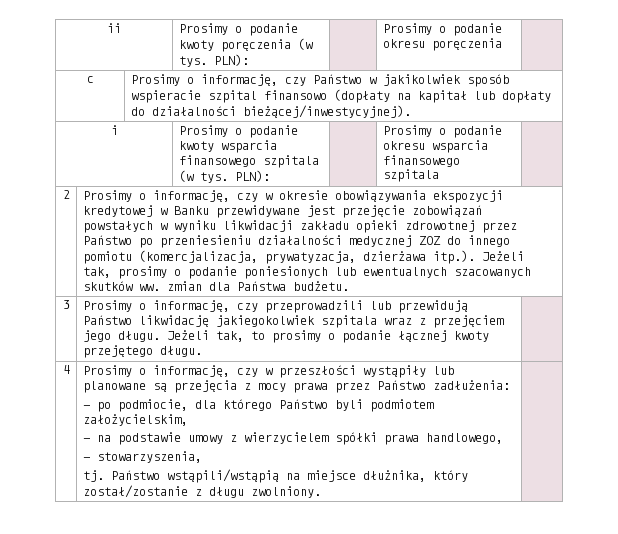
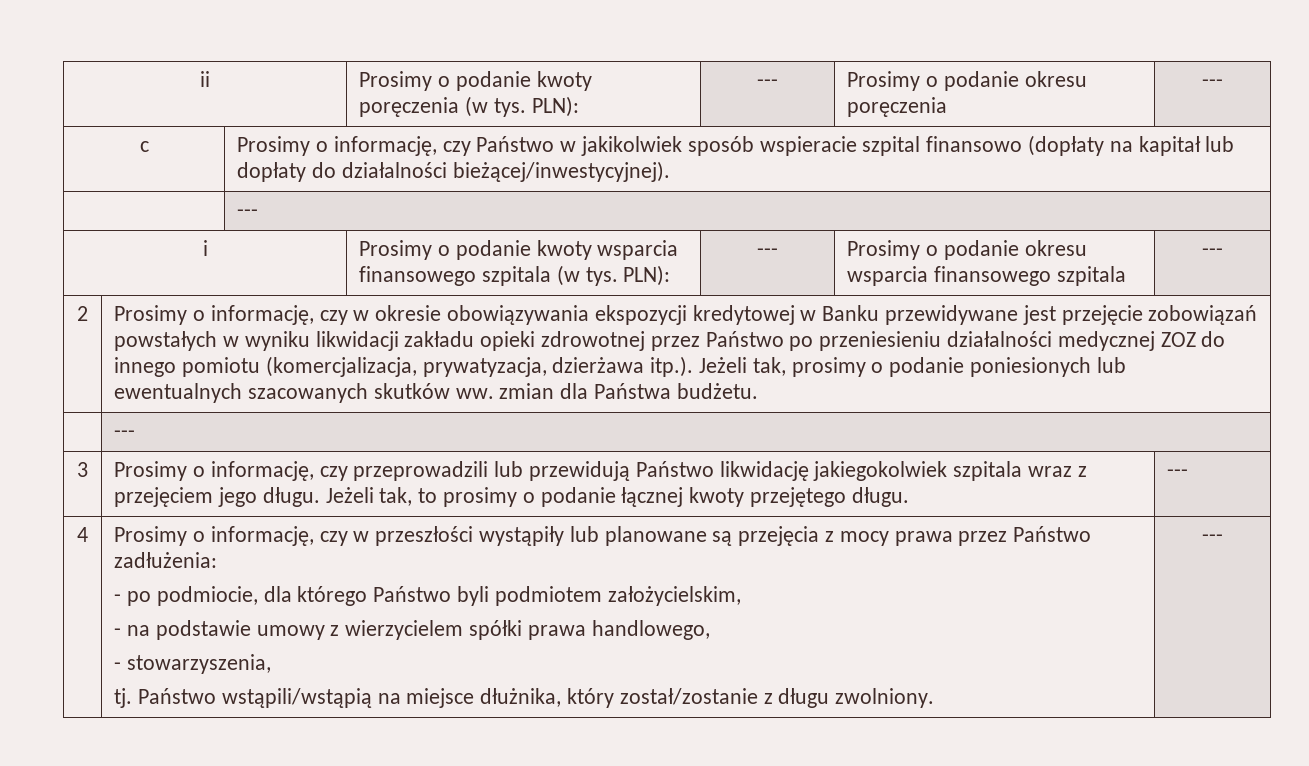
(249, 60) none -> [757,79,778,87] ---
(502, 44) none -> [1202,79,1223,87] ---
(411, 111) none -> [237,209,259,217] // | ---
(270, 176) none -> [757,248,778,256] ---
(439, 175) none -> [1202,248,1223,256] ---
(349, 286) none -> [114,430,136,438] // | ---
(202, 351) none -> [1167,469,1189,477] ---
(321, 492) none -> [1202,534,1223,542] ---

